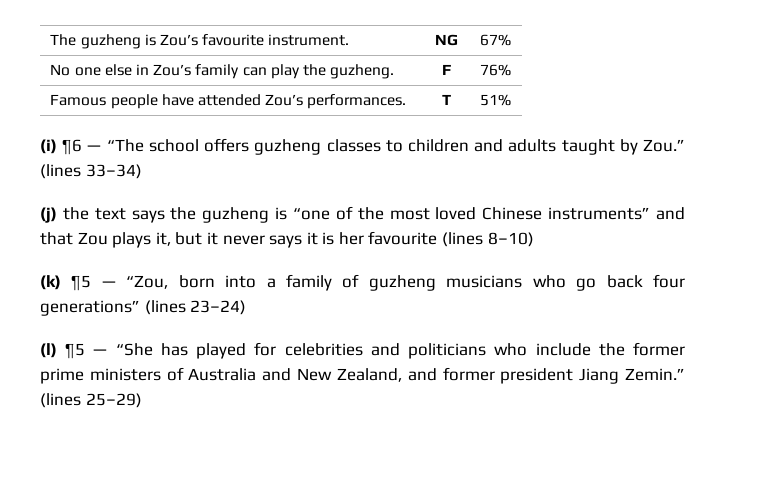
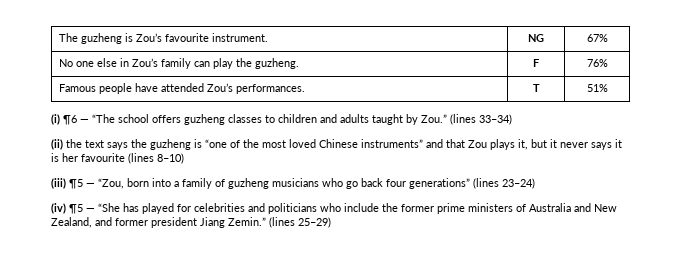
[40,207,57,223] (j) -> [51,139,63,150] (ii)
[40,275,61,290] (k) -> [51,178,66,189] (iii)
[40,343,57,358] (l) -> [51,203,66,214] (iv)

